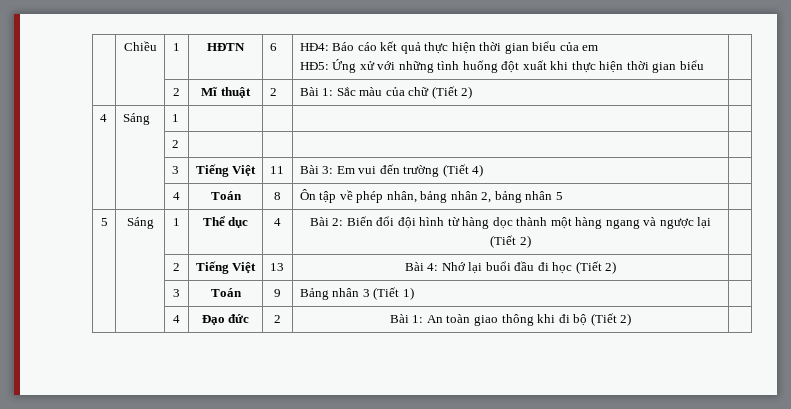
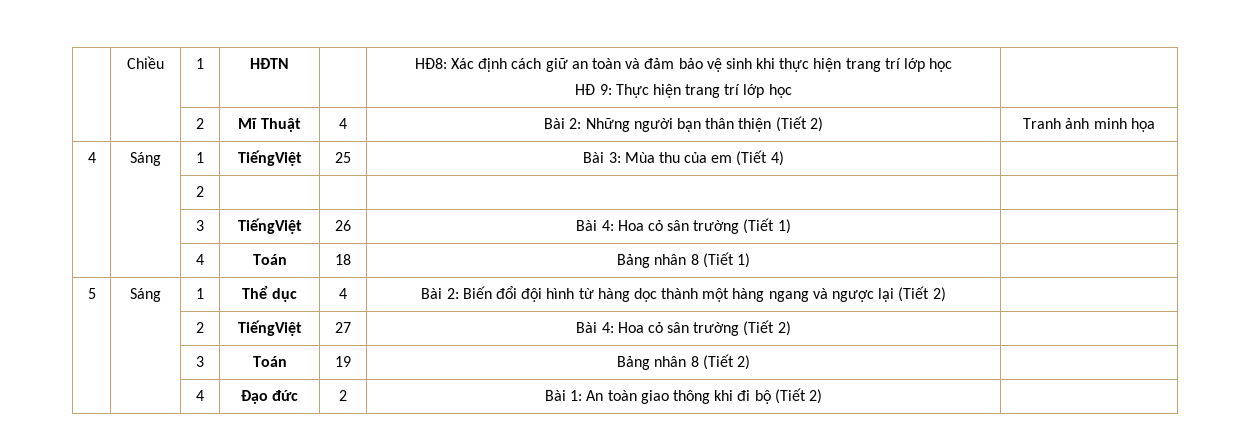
[269,43,277,51] [299,41,599,54] [299,59,704,73] 6 | HĐ4: Báo cáo kết quả thực hiện thời gian biểu của em // HĐ5: Ứng xử với những tình huống đột xuất khi thực hiện thời gian biểu -> [414,58,953,72] [575,84,792,98] | HĐ8: Xác định cách giữ an toàn và đảm bảo vệ sinh khi thực hiện trang trí lớp học // HĐ 9: Thực hiện trang trí lớp học
[220,87,251,98] [269,88,277,96] [299,86,473,99] [99,114,107,122] [122,113,150,125] [171,114,179,122] [171,140,179,148] [171,166,179,174] [195,164,257,177] [269,166,284,174] [299,164,484,177] thuật | 2 | Bài 1: Sắc màu của chữ (Tiết 2) | // 4 | Sáng | 1 | | | | // | | 2 | | | | // | | 3 | Tiếng Việt | 11 | Bài 3: Em vui đến trường (Tiết 4) -> [260,118,301,132] [339,118,347,129] [544,116,823,132] [1023,118,1155,132] [87,152,96,163] [130,152,161,166] [196,152,204,163] [237,150,302,166] [335,152,351,163] [583,150,784,166] [196,186,204,197] [196,220,204,231] [237,218,302,234] [335,220,351,231] [576,218,791,234] Thuật | 4 | Bài 2: Những người bạn thân thiện (Tiết 2) | Tranh ảnh minh họa // 4 | Sáng | 1 | TiếngViệt | 25 | Bài 3: Mùa thu của em (Tiết 4) | // | | 2 | | | | // | | 3 | TiếngViệt | 26 | Bài 4: Hoa cỏ sân trường (Tiết 1)
[274,192,281,200] [299,189,563,203] 8 | Ôn tập về phép nhân, bảng nhân 2, bảng nhân 5 -> [335,254,351,265] [617,252,750,268] 18 | Bảng nhân 8 (Tiết 1)
[195,261,257,274] [269,263,284,271] [404,261,573,274] Tiếng Việt | 13 | Bài 4: Nhớ lại buổi đầu đi học -> [237,320,302,336] [335,322,351,333] [576,322,740,336] TiếngViệt | 27 | Bài 4: Hoa cỏ sân trường
[274,289,281,297] [299,287,414,300] 9 | Bảng nhân 3 (Tiết 1) -> [335,356,351,367] [617,354,750,370] 19 | Bảng nhân 8 (Tiết 2)

